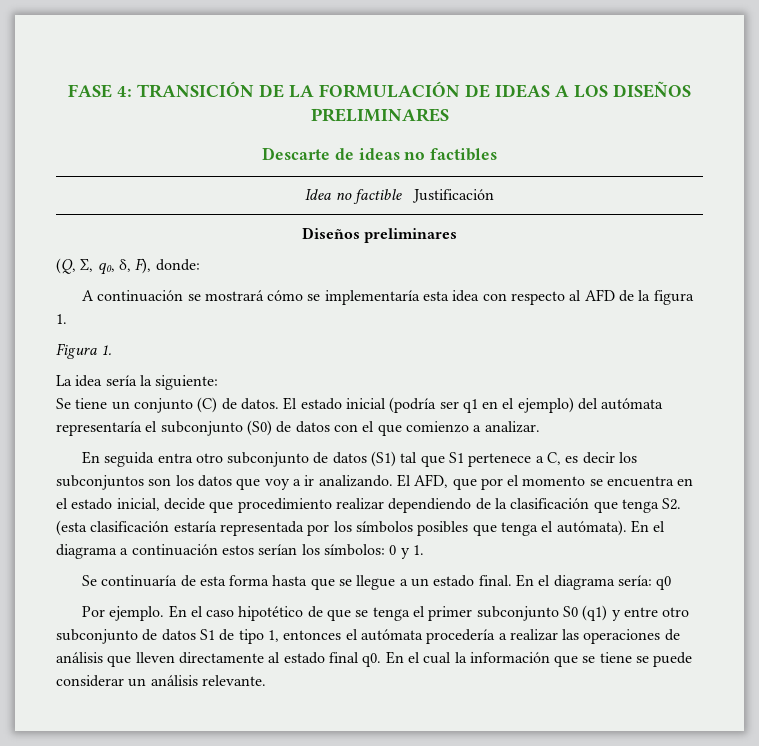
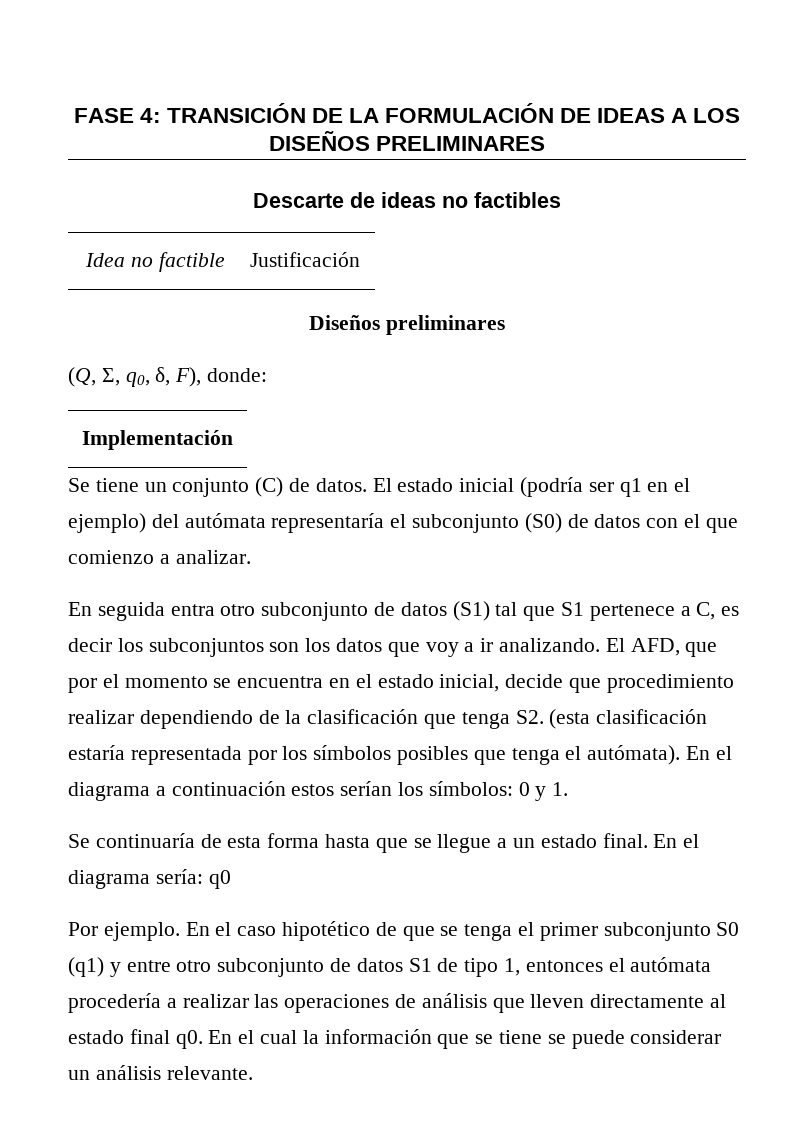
[81,289,694,305] [56,314,67,324] [56,343,113,359] [56,375,219,390] // A continuación se mostrará cómo se implementaría esta idea con respecto al AFD de la figura 1. // Figura 1. // La idea sería la siguiente: -> [82,430,233,450] // Implementación

